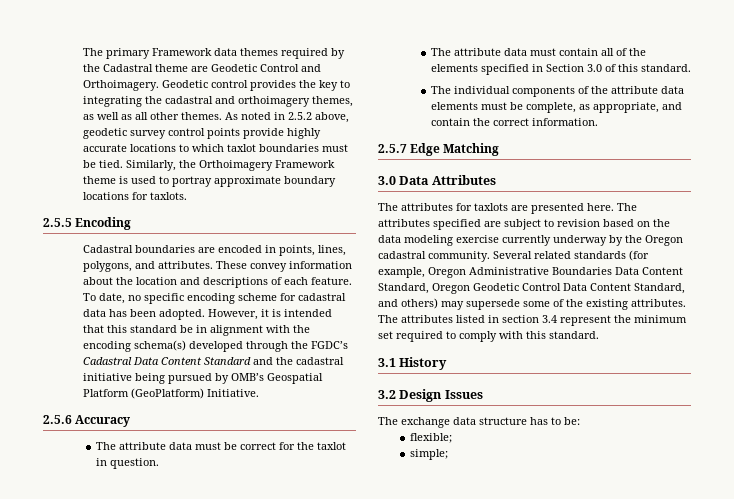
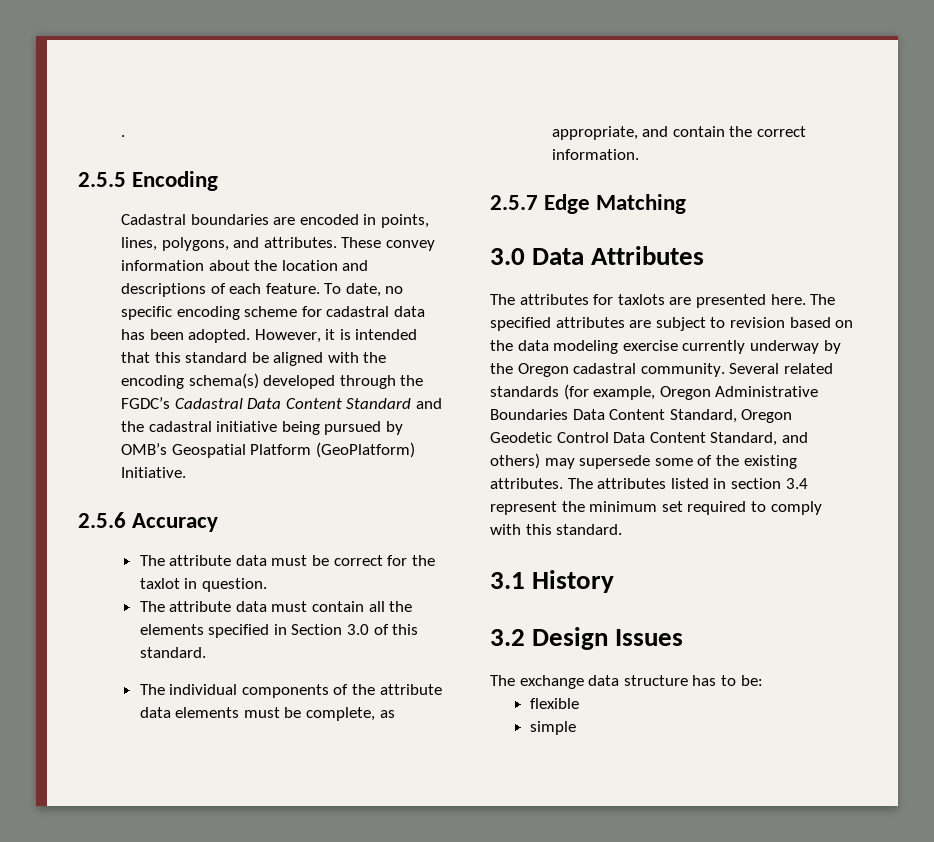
[83,48,346,59] [83,64,322,72] [83,80,351,91] [83,96,354,107] [83,112,350,123] [83,128,322,139] [83,144,349,152] [83,160,336,171] [83,176,337,187] [83,192,188,200] The primary Framework data themes required by the Cadastral theme are Geodetic Control and Orthoimagery. Geodetic control provides the key to integrating the cadastral and orthoimagery themes, as well as all other themes. As noted in 2.5.2 above, geodetic survey control points provide highly accurate locations to which taxlot boundaries must be tied. Similarly, the Orthoimagery Framework theme is used to portray approximate boundary locations for taxlots. -> [120,135,125,137] .
[196,325,264,336] in alignment -> [273,352,324,366] aligned
[615,48,627,56] of -> (385, 606) none
[378,219,481,230] attributes specified -> [490,317,625,331] specified attributes
[410,433,453,443] [410,449,449,460] flexible; // simple; -> [530,698,580,709] [530,721,577,735] flexible // simple

